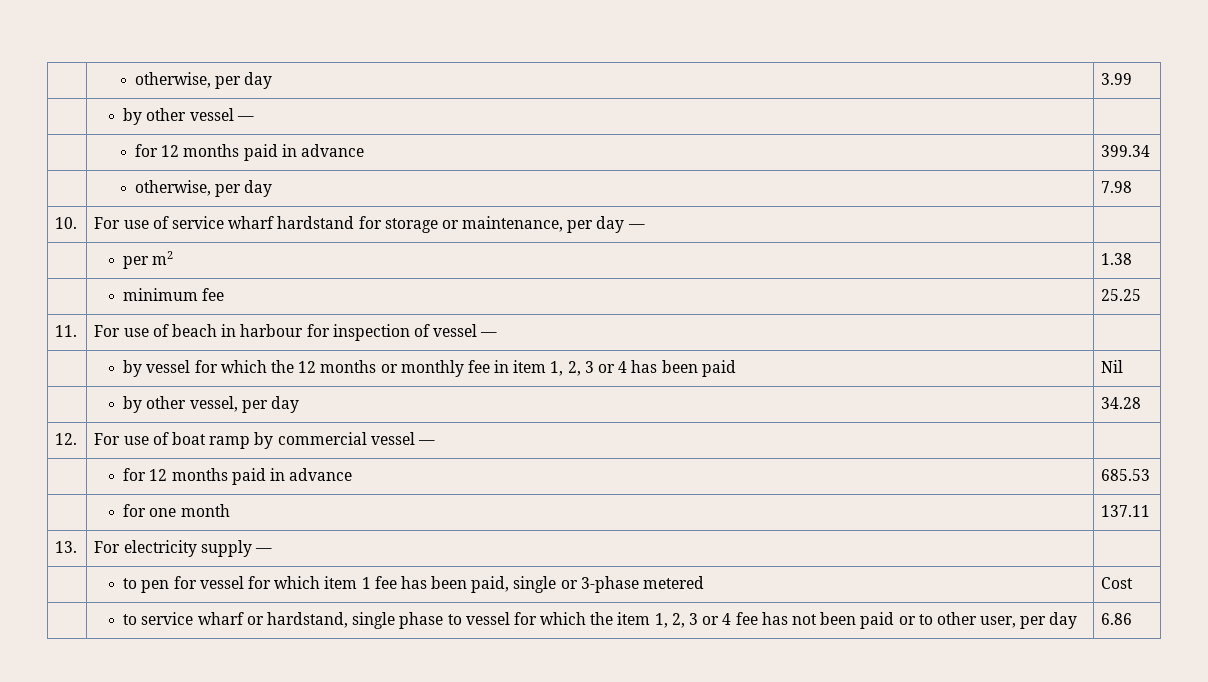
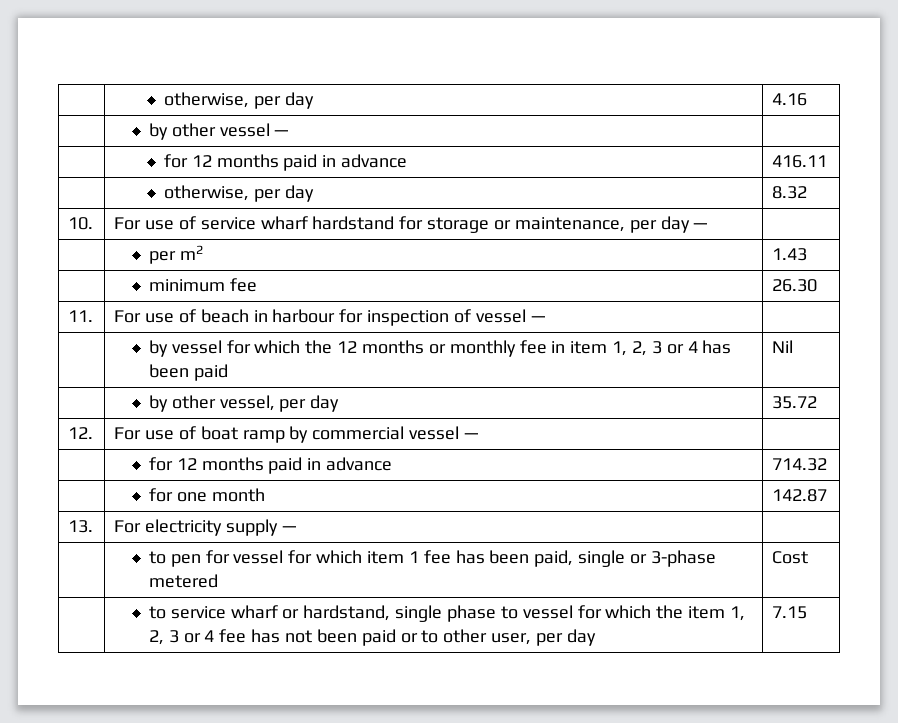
[135,72,273,89] [1101,73,1133,85] | otherwise, per day | 3.99 -> [163,92,314,109] [772,93,808,106] | otherwise, per day | 4.16
[1101,145,1151,157] [135,180,273,197] [1101,181,1133,193] 399.34 // | otherwise, per day | 7.98 -> [772,155,828,168] [163,185,314,202] [772,186,808,199] 416.11 // | otherwise, per day | 8.32
[1101,253,1133,265] 1.38 -> [772,248,808,261] 1.43
[1101,289,1142,301] 25.25 -> [772,279,818,292] 26.30
[1101,397,1142,409] 34.28 -> [772,396,818,409] 35.72
[1101,469,1151,481] 685.53 -> [772,458,828,471] 714.32
[1101,505,1151,517] 137.11 -> [772,489,828,502] 142.87
[1101,613,1133,625] 6.86 -> [772,606,808,619] 7.15

